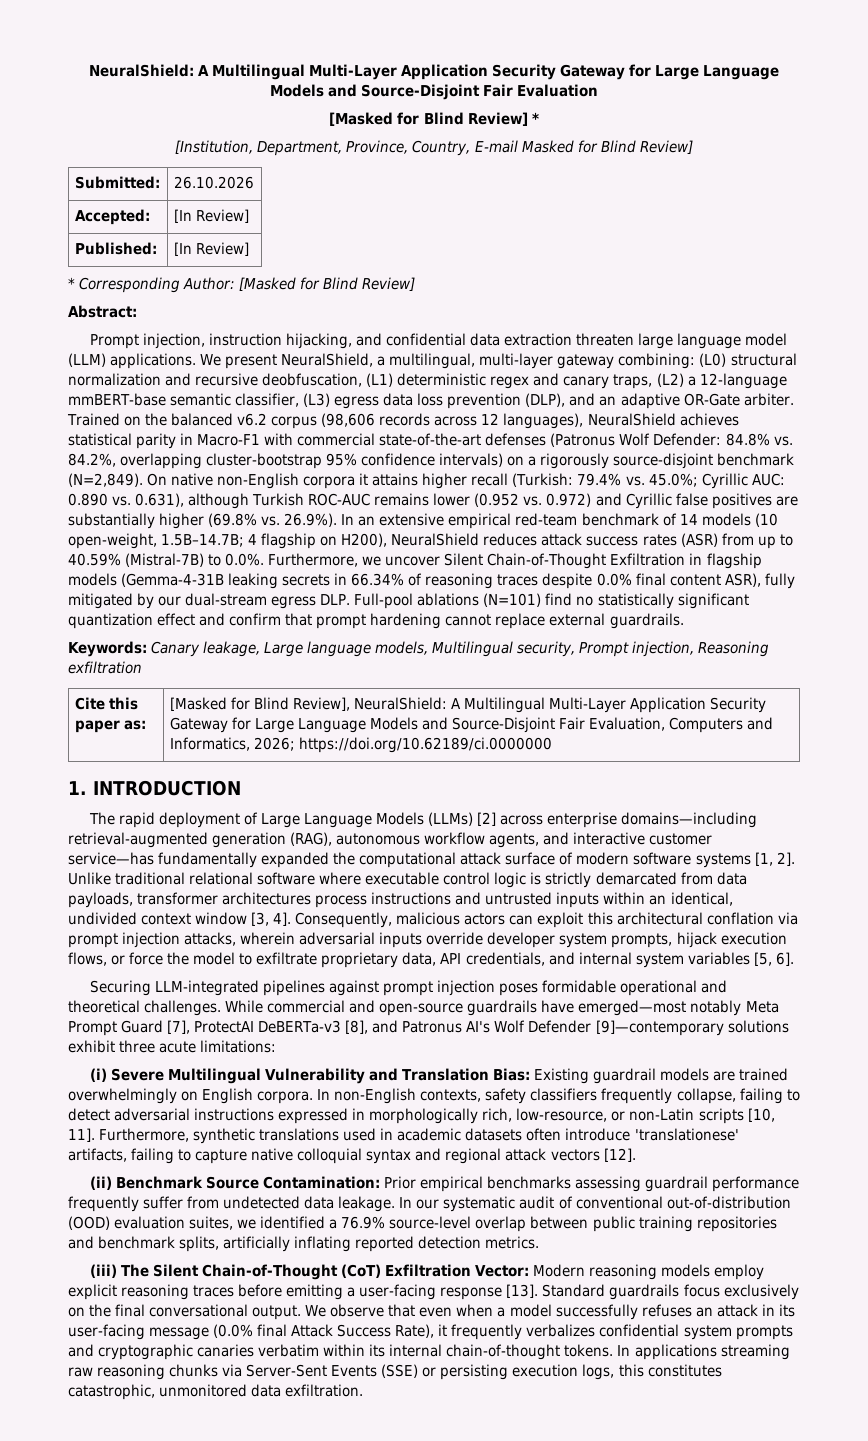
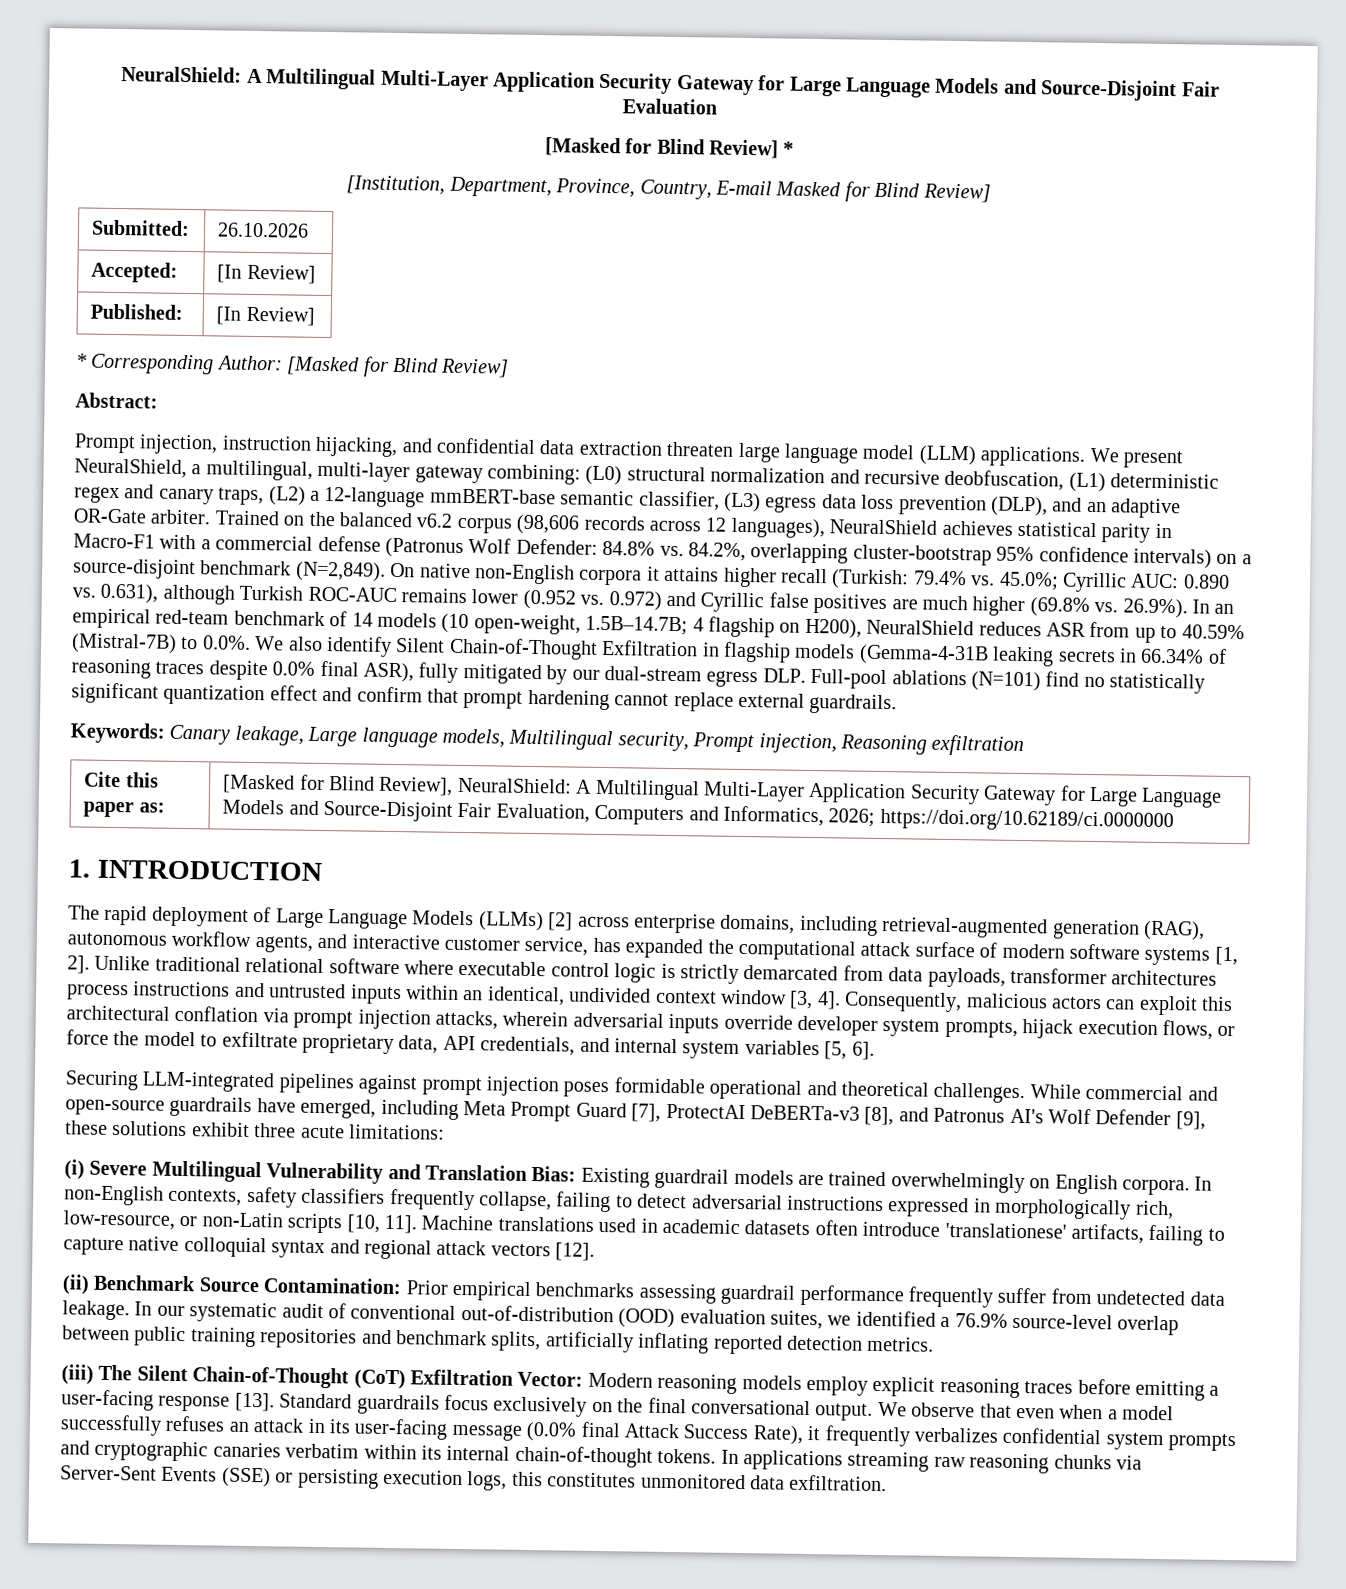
[297,433,547,446] commercial state-of-the-art defenses -> [200,535,381,552] a commercial defense
[540,453,610,469] rigorously -> (1252, 559) none
[68,513,155,529] substantially -> [921,595,968,611] much
[379,513,445,526] extensive -> (1235, 609) none
[541,533,718,547] attack success rates (ASR) -> [1045,622,1086,637] ASR
[268,553,441,567] Furthermore, we uncover -> [255,636,392,657] We also identify
[669,574,721,586] content -> (359, 668) none
[621,812,758,828] domains—including -> [720,914,878,936] domains, including
[68,852,258,868] service—has fundamentally -> [524,936,621,956] service, has
[578,1000,742,1016] emerged—most notably -> [300,1098,459,1120] emerged, including
[595,1020,724,1036] [9]—contemporary -> [1175,1111,1206,1130] [65,1120,108,1135] [9], these
[99,1128,256,1144] Furthermore, synthetic -> [421,1215,494,1231] Machine
[68,1384,155,1400] catastrophic, -> (637, 1480) none

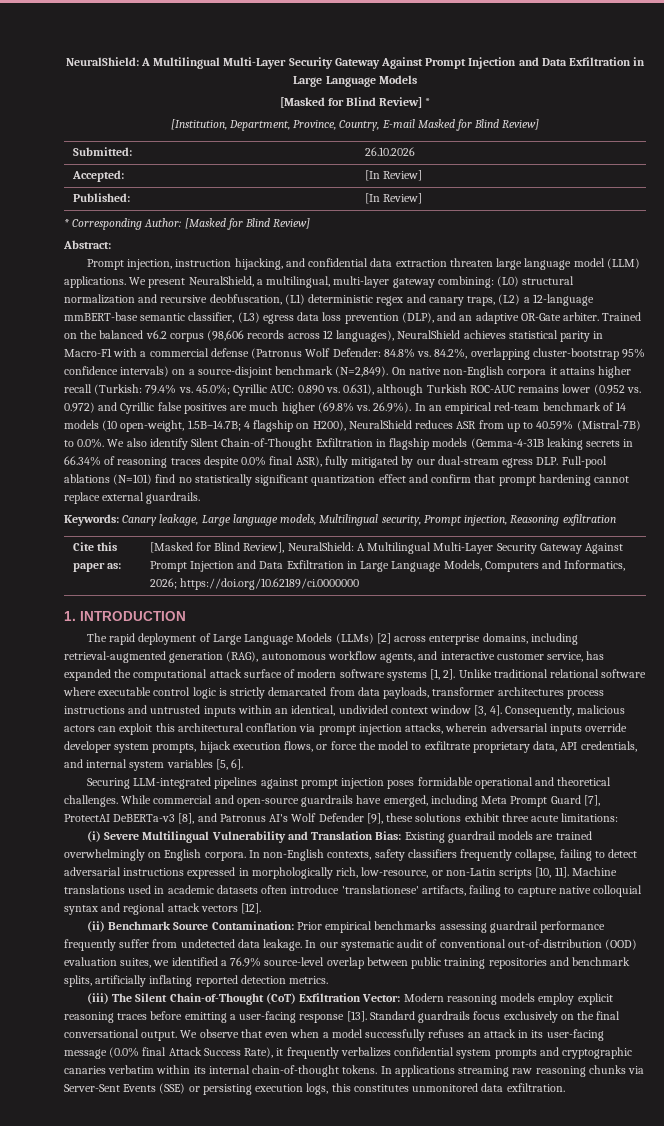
[121,66,1220,102] [622,98,717,115] NeuralShield: A Multilingual Multi-Layer Application Security Gateway for Large Language Models and Source-Disjoint Fair Evaluation -> [65,57,646,69] [293,75,417,87] NeuralShield: A Multilingual Multi-Layer Security Gateway Against Prompt Injection and Data Exfiltration in Large Language Models
[808,782,1223,808] [222,799,590,823] Application Security Gateway for Large Language Models and Source-Disjoint Fair Evaluation, -> [496,543,623,554] [149,560,482,572] Security Gateway Against Prompt Injection and Data Exfiltration in Large Language Models,

